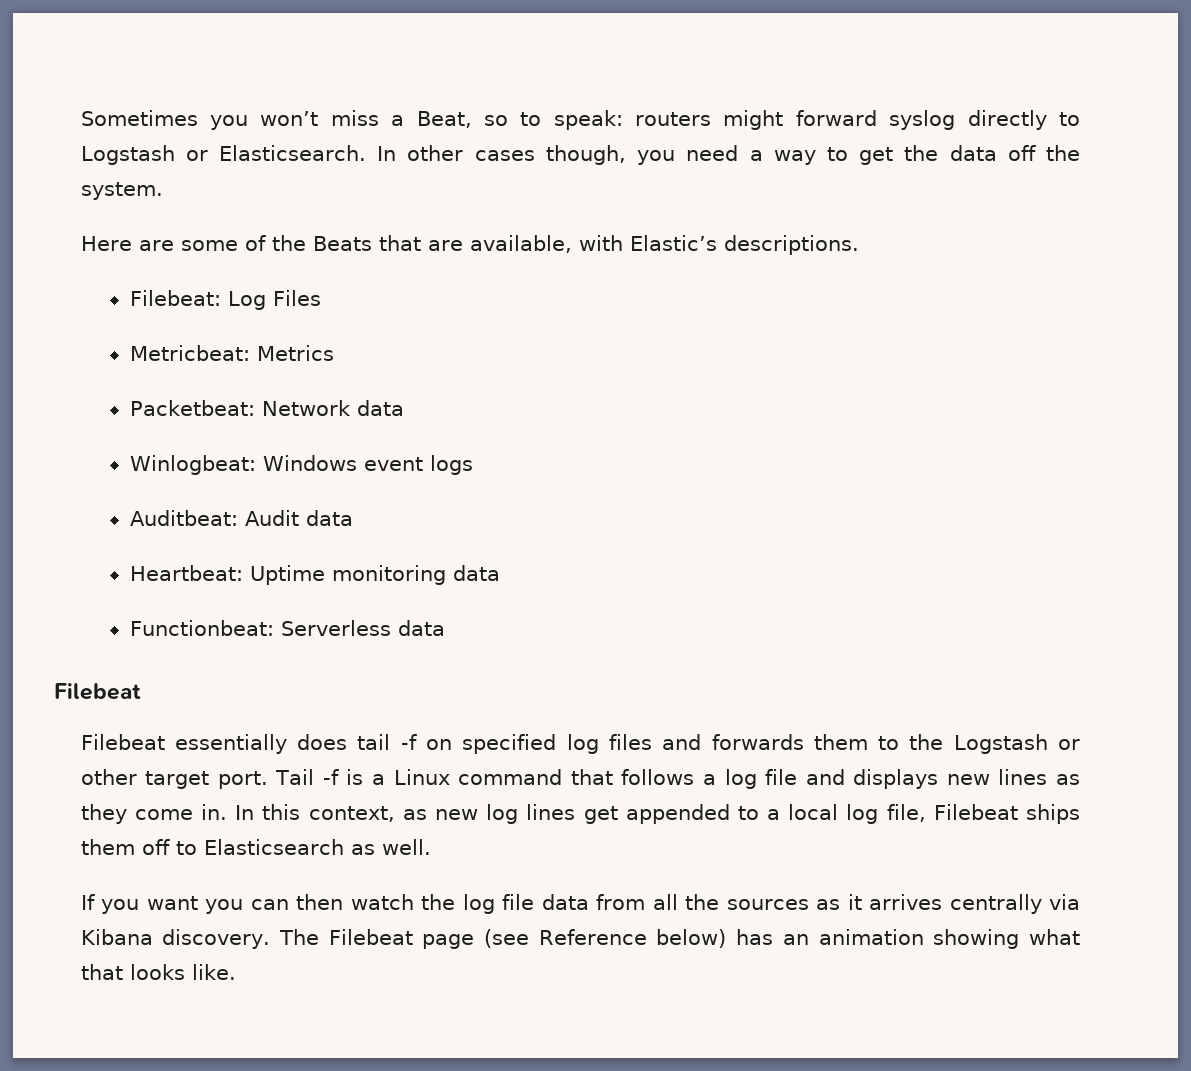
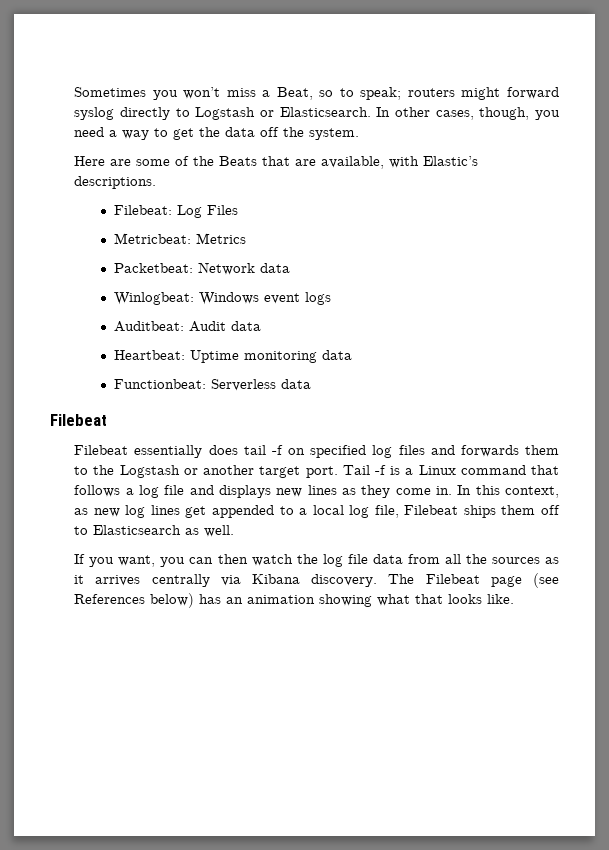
[553,110,623,130] speak: -> [360,87,402,100] speak;
[474,150,535,161] cases -> [435,110,474,120] cases,
[80,769,137,785] other -> [203,465,255,475] another
[146,896,198,910] want -> [118,555,156,567] want,
[538,929,647,945] Reference -> [74,594,146,604] References

